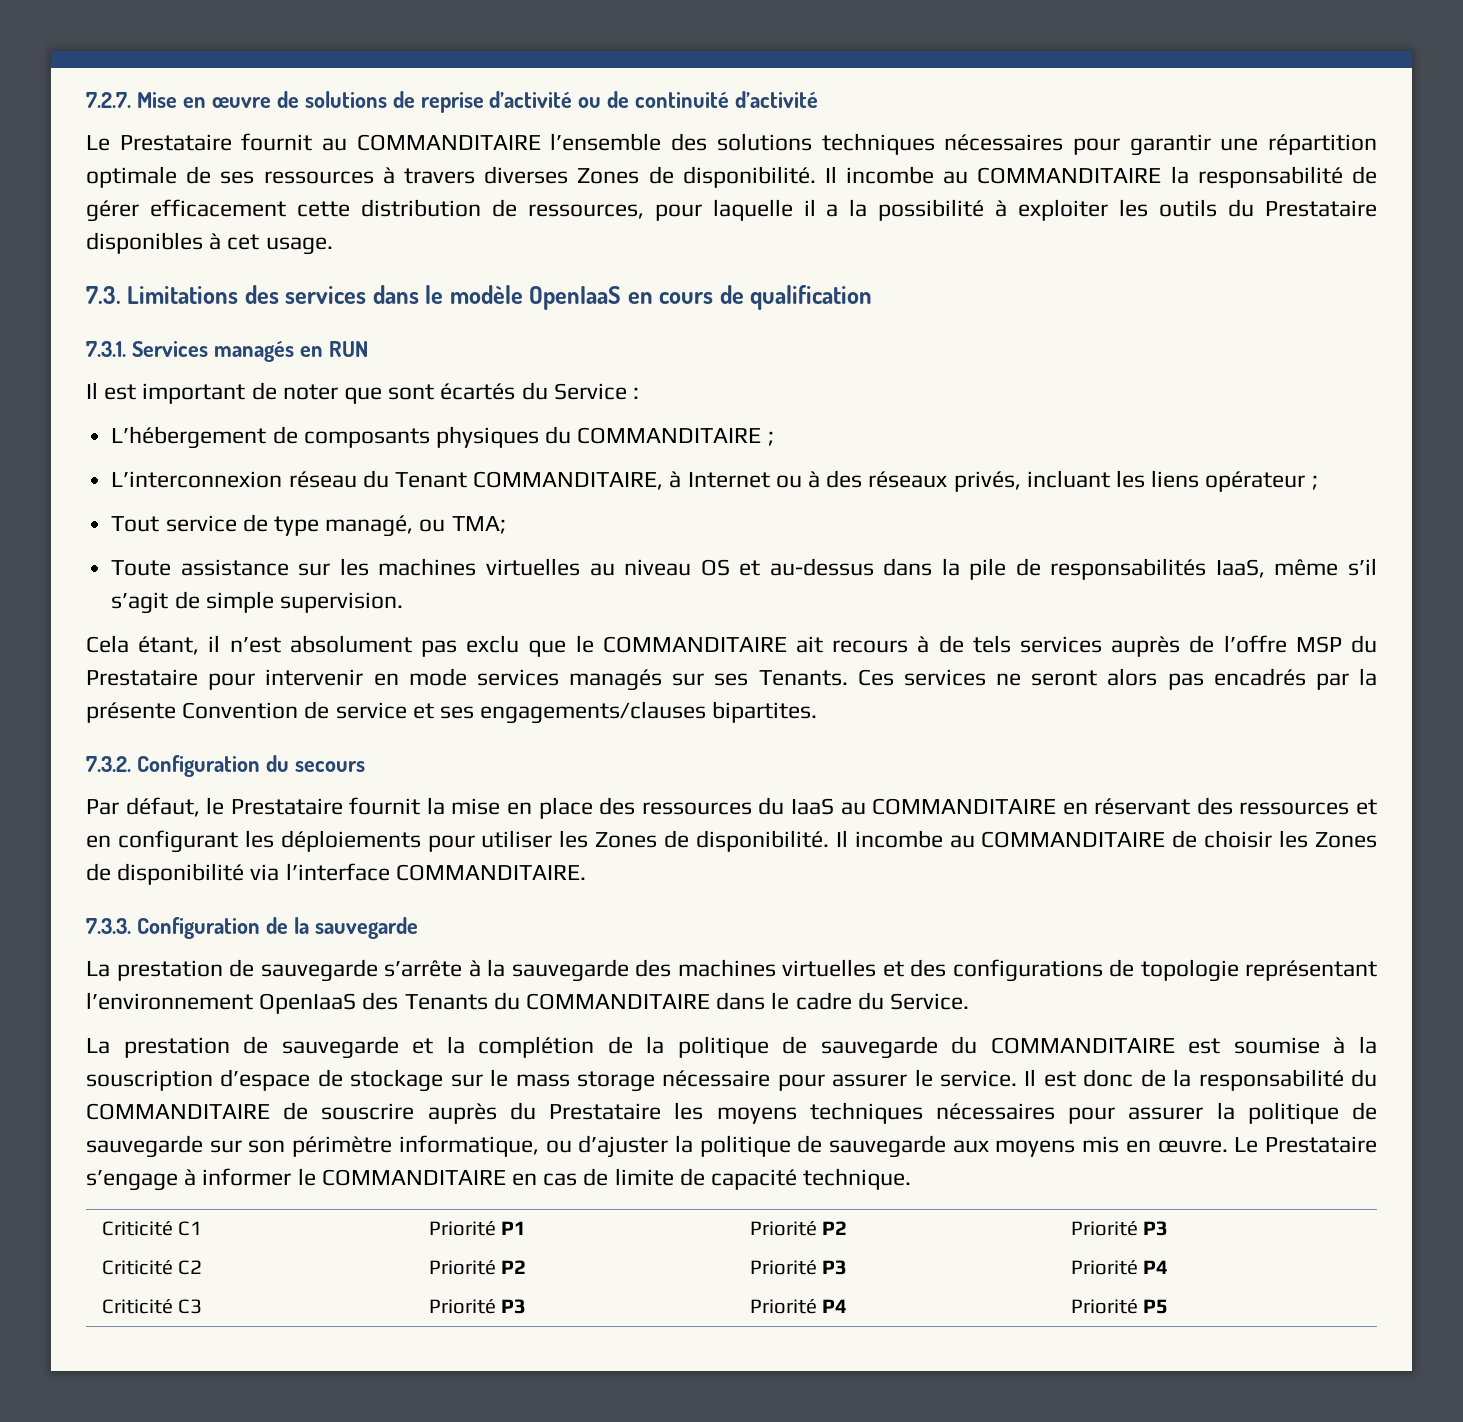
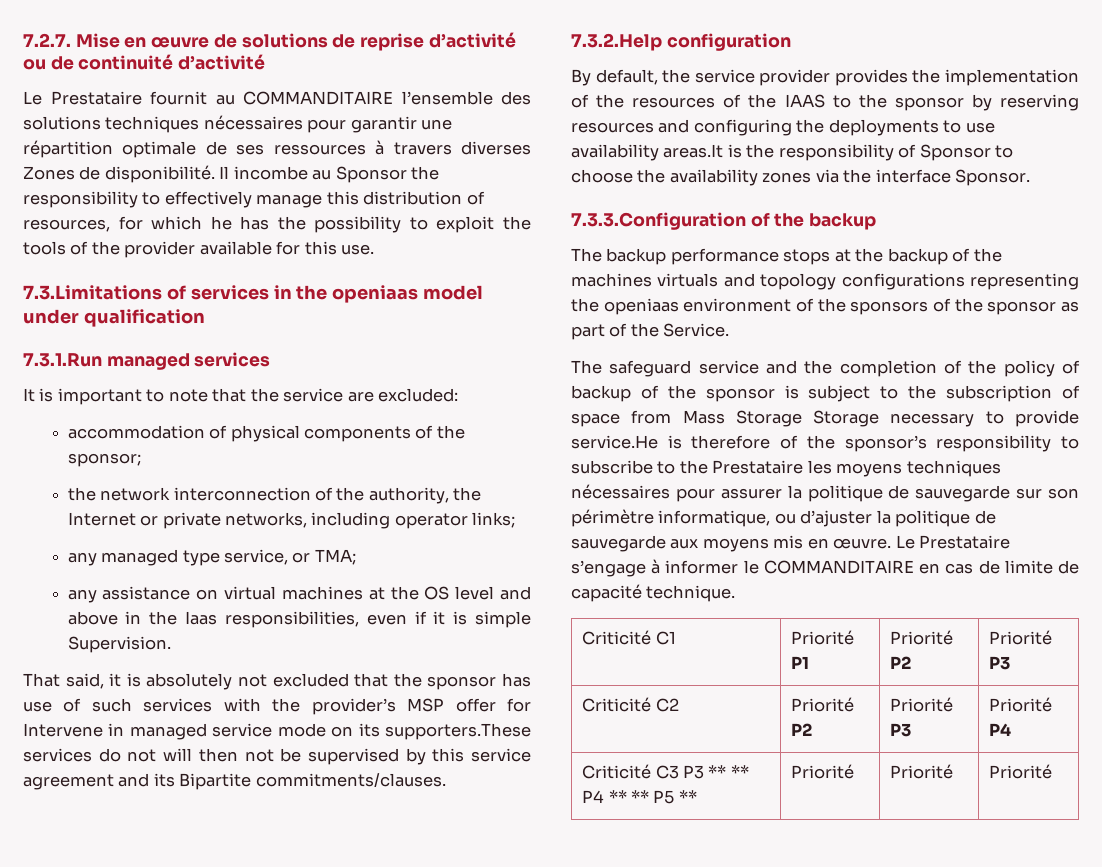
[977,166,1377,188] [86,199,1377,222] [86,232,333,255] [86,285,873,310] [86,341,368,362] [86,382,640,404] [111,426,774,449] [111,470,1318,492] [111,514,506,537] [111,558,1378,580] [111,591,403,614] [86,635,1378,657] [86,668,1377,691] [86,701,818,724] [86,755,365,777] [86,797,1377,819] [86,830,1377,853] [86,863,586,885] [86,917,418,939] [86,959,1377,982] [86,992,970,1014] [86,1036,1377,1059] [86,1069,1378,1092] [86,1102,536,1124] COMMANDITAIRE la responsabilité de gérer efficacement cette distribution de ressources, pour laquelle il a la possibilité à exploiter les outils du Prestataire disponibles à cet usage. // 7.3. Limitations des services dans le modèle OpenIaaS en cours de qualification // 7.3.1. Services managés en RUN // Il est important de noter que sont écartés du Service : // L’hébergement de composants physiques du COMMANDITAIRE ; // L’interconnexion réseau du Tenant COMMANDITAIRE, à Internet ou à des réseaux privés, incluant les liens opérateur ; // Tout service de type managé, ou TMA; // Toute assistance sur les machines virtuelles au niveau OS et au-dessus dans la pile de responsabilités IaaS, même s’il s’agit de simple supervision. // Cela étant, il n’est absolument pas exclu que le COMMANDITAIRE ait recours à de tels services auprès de l’offre MSP du Prestataire pour intervenir en mode services managés sur ses Tenants. Ces services ne seront alors pas encadrés par la présente Convention de service et ses engagements/clauses bipartites. // 7.3.2. Configuration du secours // Par défaut, le Prestataire fournit la mise en place des ressources du IaaS au COMMANDITAIRE en réservant des ressources et en configurant les déploiements pour utiliser les Zones de disponibilité. Il incombe au COMMANDITAIRE de choisir les Zones de disponibilité via l’interface COMMANDITAIRE. // 7.3.3. Configuration de la sauvegarde // La prestation de sauvegarde s’arrête à la sauvegarde des machines virtuelles et des configurations de topologie représentant l’environnement OpenIaaS des Tenants du COMMANDITAIRE dans le cadre du Service. // La prestation de sauvegarde et la complétion de la politique de sauvegarde du COMMANDITAIRE est soumise à la souscription d’espace de stockage sur le mass storage nécessaire pour assurer le service. Il est donc de la responsabilité du COMMANDITAIRE de souscrire auprès du -> [335,166,440,183] [23,191,485,208] [23,216,531,233] [23,241,375,258] [23,285,484,303] [23,309,205,327] [23,352,271,370] [23,388,459,405] [67,425,465,442] [67,453,141,467] [67,487,482,504] [67,512,516,529] [67,549,356,566] [67,586,531,603] [67,611,531,628] [67,636,171,653] [23,673,532,690] [23,698,532,715] [23,723,531,740] [23,748,531,765] [23,773,446,790] [571,33,791,51] [571,69,1079,86] [571,94,1079,111] [571,119,995,136] [571,144,1014,161] [571,169,1031,186] [571,212,877,230] [571,248,1002,265] [571,273,1079,290] [571,298,1079,315] [571,323,730,340] [571,360,1080,377] [571,385,1080,402] [571,410,1079,427] [571,435,1079,452] [571,460,708,474] Sponsor the responsibility to effectively manage this distribution of resources, for which he has the possibility to exploit the tools of the provider available for this use. // 7.3.Limitations of services in the openiaas model under qualification // 7.3.1.Run managed services // It is important to note that the service are excluded: // accommodation of physical components of the sponsor; // the network interconnection of the authority, the Internet or private networks, including operator links; // any managed type service, or TMA; // any assistance on virtual machines at the OS level and above in the Iaas responsibilities, even if it is simple Supervision. // That said, it is absolutely not excluded that the sponsor has use of such services with the provider’s MSP offer for Intervene in managed service mode on its supporters.These services do not will then not be supervised by this service agreement and its Bipartite commitments/clauses. // 7.3.2.Help configuration // By default, the service provider provides the implementation of the resources of the IAAS to the sponsor by reserving resources and configuring the deployments to use availability areas.It is the responsibility of Sponsor to choose the availability zones via the interface Sponsor. // 7.3.3.Configuration of the backup // The backup performance stops at the backup of the machines virtuals and topology configurations representing the openiaas environment of the sponsors of the sponsor as part of the Service. // The safeguard service and the completion of the policy of backup of the sponsor is subject to the subscription of space from Mass Storage Storage necessary to provide service.He is therefore of the sponsor’s responsibility to subscribe to the
[428,1299,527,1314] [749,1299,848,1314] [1070,1299,1169,1314] | Priorité P3 | Priorité P4 | Priorité P5 -> [683,765,749,779] [582,790,697,804] [791,764,855,779] [890,764,954,779] [989,764,1053,779] P3 ** ** P4 ** ** P5 ** | Priorité | Priorité | Priorité

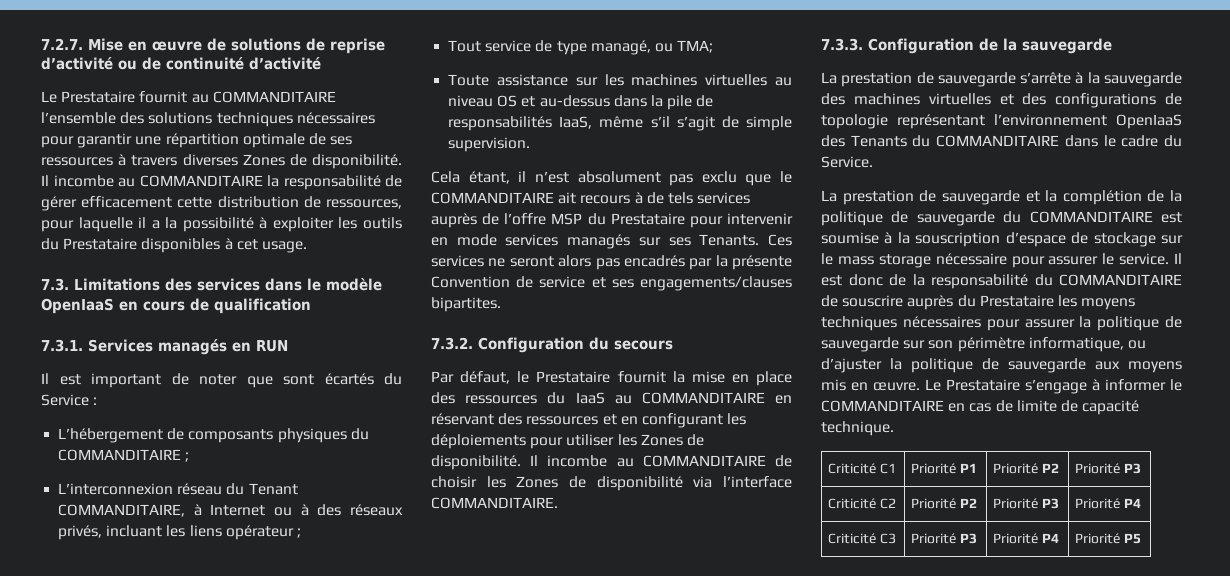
[335,166,440,183] [23,191,485,208] [23,216,531,233] [23,241,375,258] [23,285,484,303] [23,309,205,327] [23,352,271,370] [23,388,459,405] [67,425,465,442] [67,453,141,467] [67,487,482,504] [67,512,516,529] [67,549,356,566] [67,586,531,603] [67,611,531,628] [67,636,171,653] [23,673,532,690] [23,698,532,715] [23,723,531,740] [23,748,531,765] [23,773,446,790] [571,33,791,51] [571,69,1079,86] [571,94,1079,111] [571,119,995,136] [571,144,1014,161] [571,169,1031,186] [571,212,877,230] [571,248,1002,265] [571,273,1079,290] [571,298,1079,315] [571,323,730,340] [571,360,1080,377] [571,385,1080,402] [571,410,1079,427] [571,435,1079,452] [571,460,708,474] Sponsor the responsibility to effectively manage this distribution of resources, for which he has the possibility to exploit the tools of the provider available for this use. // 7.3.Limitations of services in the openiaas model under qualification // 7.3.1.Run managed services // It is important to note that the service are excluded: // accommodation of physical components of the sponsor; // the network interconnection of the authority, the Internet or private networks, including operator links; // any managed type service, or TMA; // any assistance on virtual machines at the OS level and above in the Iaas responsibilities, even if it is simple Supervision. // That said, it is absolutely not excluded that the sponsor has use of such services with the provider’s MSP offer for Intervene in managed service mode on its supporters.These services do not will then not be supervised by this service agreement and its Bipartite commitments/clauses. // 7.3.2.Help configuration // By default, the service provider provides the implementation of the resources of the IAAS to the sponsor by reserving resources and configuring the deployments to use availability areas.It is the responsibility of Sponsor to choose the availability zones via the interface Sponsor. // 7.3.3.Configuration of the backup // The backup performance stops at the backup of the machines virtuals and topology configurations representing the openiaas environment of the sponsors of the sponsor as part of the Service. // The safeguard service and the completion of the policy of backup of the sponsor is subject to the subscription of space from Mass Storage Storage necessary to provide service.He is therefore of the sponsor’s responsibility to subscribe to the -> [139,175,402,190] [41,196,402,211] [41,217,402,232] [41,238,307,253] [41,278,382,291] [41,298,311,314] [41,339,288,355] [41,373,402,388] [41,394,98,406] [58,428,369,443] [58,449,190,462] [58,483,298,495] [58,504,403,517] [58,525,301,540] [448,40,714,55] [448,74,792,86] [448,95,714,110] [448,116,792,131] [448,137,531,152] [431,171,792,186] [431,192,751,204] [431,213,793,228] [431,234,792,249] [431,255,792,270] [431,276,792,291] [431,297,501,312] [431,337,673,353] [431,371,792,386] [431,392,792,404] [431,413,747,428] [431,434,704,449] [431,455,792,470] [431,476,792,491] [431,497,558,509] [821,38,1112,54] [821,72,1182,87] [821,93,1182,108] [821,114,1182,129] [821,135,1182,147] [821,156,873,168] [821,190,1182,205] [821,211,1182,226] [821,232,1183,247] [821,253,1182,268] [821,274,1182,289] [821,295,976,310] COMMANDITAIRE la responsabilité de gérer efficacement cette distribution de ressources, pour laquelle il a la possibilité à exploiter les outils du Prestataire disponibles à cet usage. // 7.3. Limitations des services dans le modèle OpenIaaS en cours de qualification // 7.3.1. Services managés en RUN // Il est important de noter que sont écartés du Service : // L’hébergement de composants physiques du COMMANDITAIRE ; // L’interconnexion réseau du Tenant COMMANDITAIRE, à Internet ou à des réseaux privés, incluant les liens opérateur ; // Tout service de type managé, ou TMA; // Toute assistance sur les machines virtuelles au niveau OS et au-dessus dans la pile de responsabilités IaaS, même s’il s’agit de simple supervision. // Cela étant, il n’est absolument pas exclu que le COMMANDITAIRE ait recours à de tels services auprès de l’offre MSP du Prestataire pour intervenir en mode services managés sur ses Tenants. Ces services ne seront alors pas encadrés par la présente Convention de service et ses engagements/clauses bipartites. // 7.3.2. Configuration du secours // Par défaut, le Prestataire fournit la mise en place des ressources du IaaS au COMMANDITAIRE en réservant des ressources et en configurant les déploiements pour utiliser les Zones de disponibilité. Il incombe au COMMANDITAIRE de choisir les Zones de disponibilité via l’interface COMMANDITAIRE. // 7.3.3. Configuration de la sauvegarde // La prestation de sauvegarde s’arrête à la sauvegarde des machines virtuelles et des configurations de topologie représentant l’environnement OpenIaaS des Tenants du COMMANDITAIRE dans le cadre du Service. // La prestation de sauvegarde et la complétion de la politique de sauvegarde du COMMANDITAIRE est soumise à la souscription d’espace de stockage sur le mass storage nécessaire pour assurer le service. Il est donc de la responsabilité du COMMANDITAIRE de souscrire auprès du
[683,765,749,779] [582,790,697,804] [791,764,855,779] [890,764,954,779] [989,764,1053,779] P3 ** ** P4 ** ** P5 ** | Priorité | Priorité | Priorité -> [910,533,977,544] [992,533,1059,544] [1074,533,1141,544] | Priorité P3 | Priorité P4 | Priorité P5

